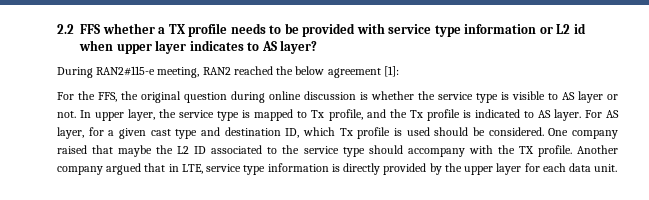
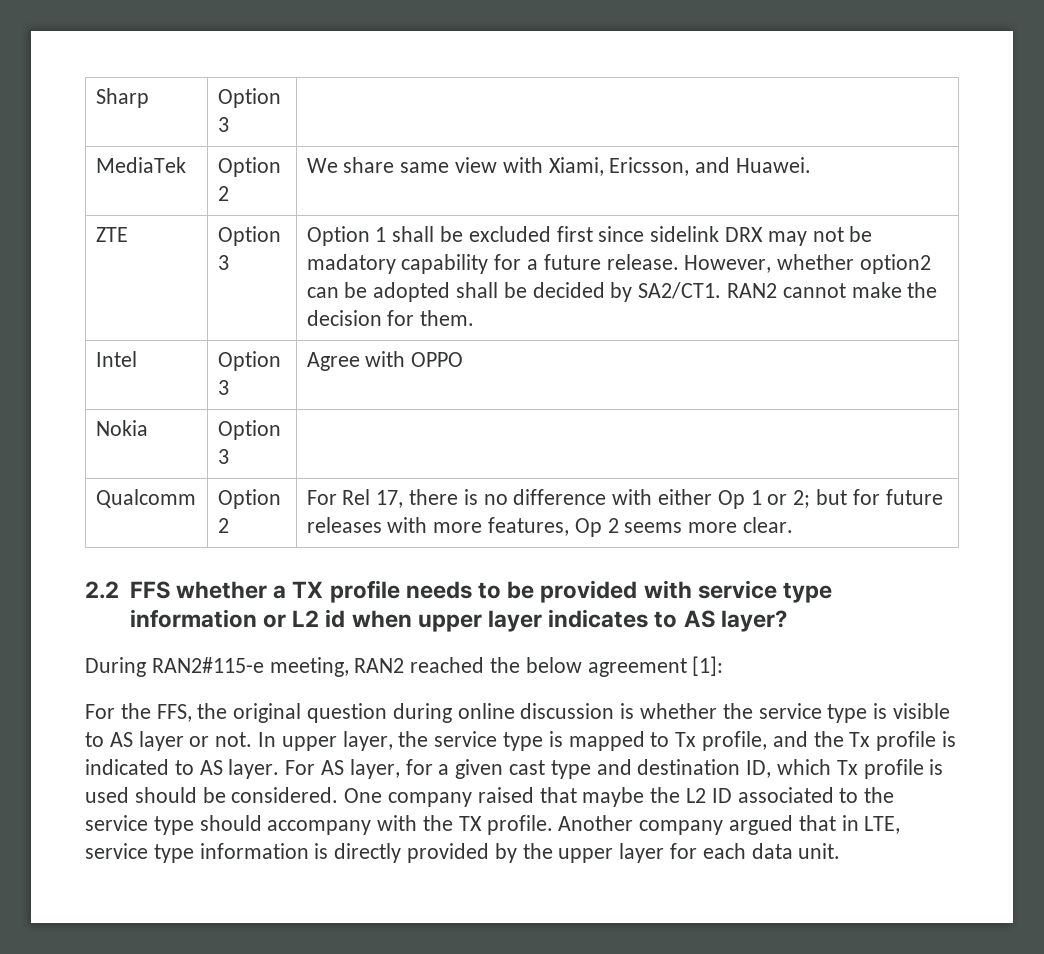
(57, 29) none -> [95,88,149,108] [217,88,281,108] [217,117,229,132] [95,157,186,173] [217,157,281,177] [217,186,229,201] [306,157,812,176] [95,227,128,242] [217,226,281,246] [217,255,229,270] [306,226,873,246] [306,254,932,274] [306,282,938,302] [306,310,475,326] [95,351,137,367] [217,351,281,371] [217,380,229,395] [306,351,464,371] [95,420,148,436] [217,420,281,440] [217,449,229,464] [95,489,196,508] [217,489,281,509] [217,518,229,533] [306,489,943,509] [306,517,794,537] Sharp | Option 3 | // MediaTek | Option 2 | We share same view with Xiami, Ericsson, and Huawei. // ZTE | Option 3 | Option 1 shall be excluded first since sidelink DRX may not be madatory capability for a future release. However, whether option2 can be adopted shall be decided by SA2/CT1. RAN2 cannot make the decision for them. // Intel | Option 3 | Agree with OPPO // Nokia | Option 3 | // Qualcomm | Option 2 | For Rel 17, there is no difference with either Op 1 or 2; but for future releases with more features, Op 2 seems more clear. //

